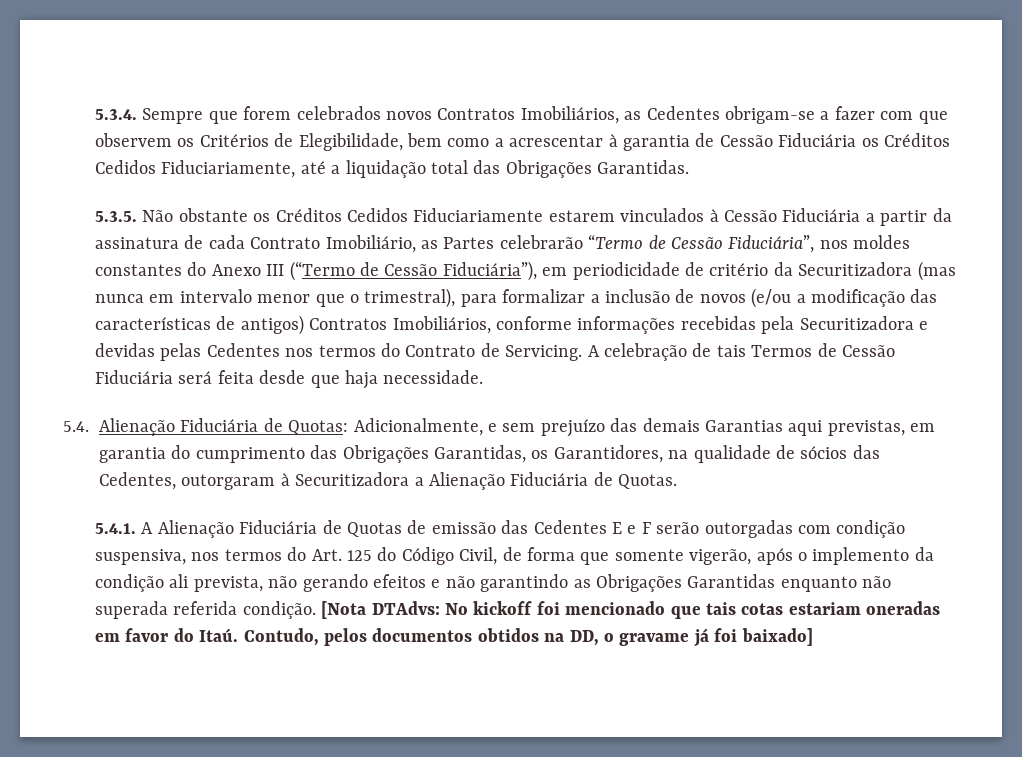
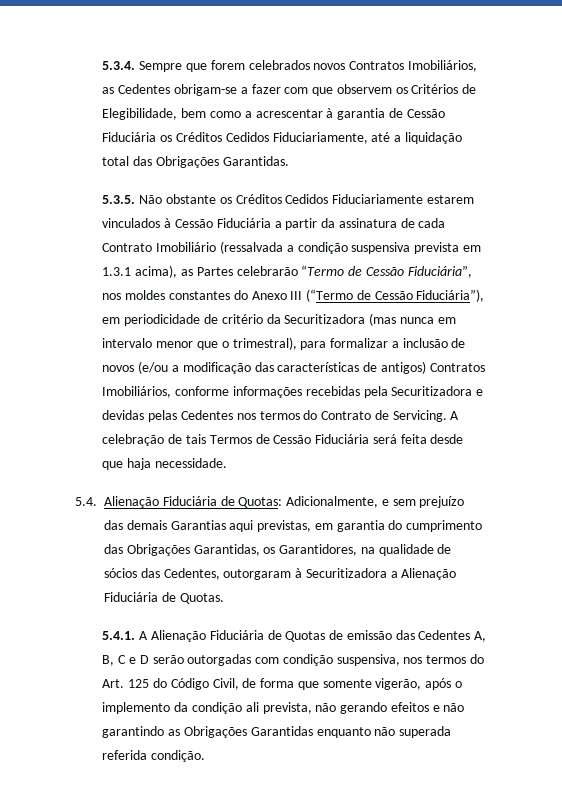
[325,235,416,253] Imobiliário, -> [156,241,481,254] [102,265,178,278] Imobiliário (ressalvada a condição suspensiva prevista em 1.3.1 acima),
[611,522,651,534] E e F -> [474,631,487,642] [102,655,149,666] A, B, C e D
[321,601,941,619] [94,628,813,647] [Nota DTAdvs: No kickoff foi mencionado que tais cotas estariam oneradas em favor do Itaú. Contudo, pelos documentos obtidos na DD, o gravame já foi baixado] -> (206, 756) none

